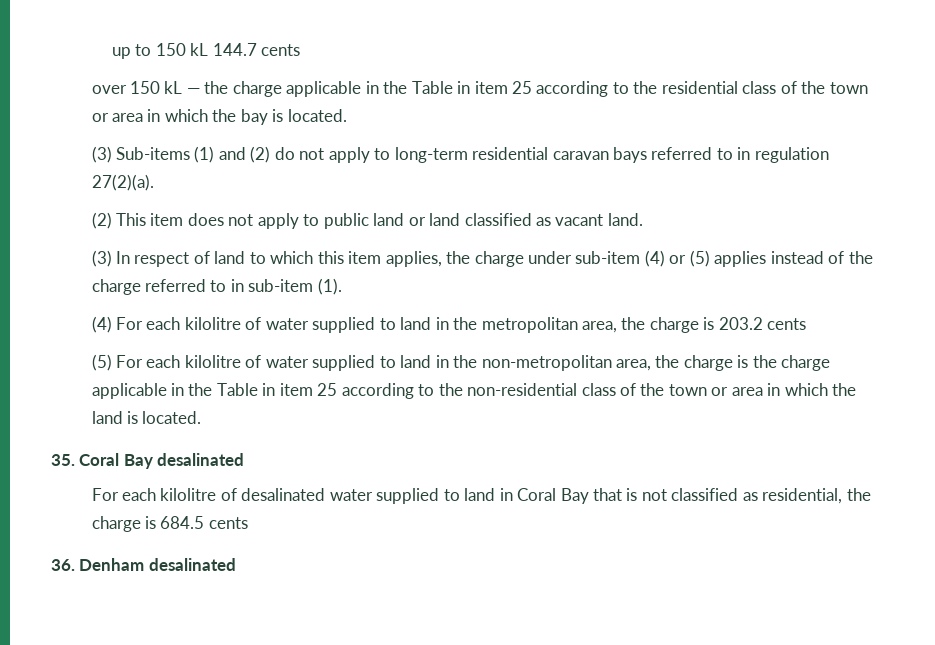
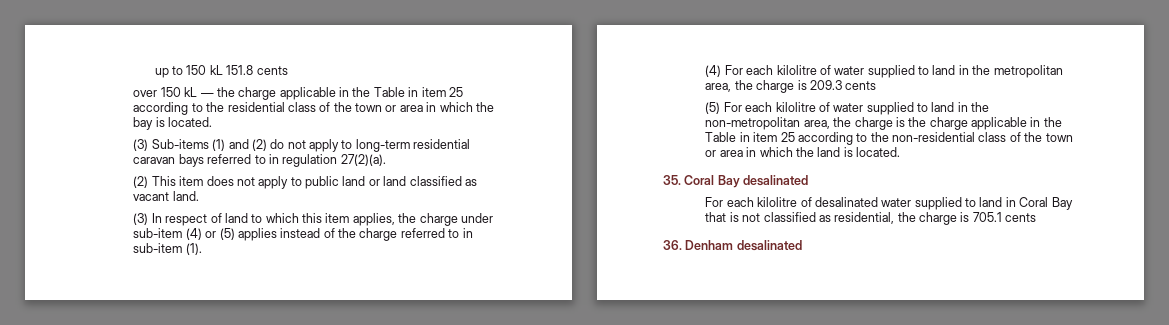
[212,43,257,56] 144.7 -> [226,65,254,75] 151.8
[718,317,763,330] 203.2 -> [809,80,842,90] 209.3
[160,516,205,529] 684.5 -> [972,212,1002,222] 705.1

